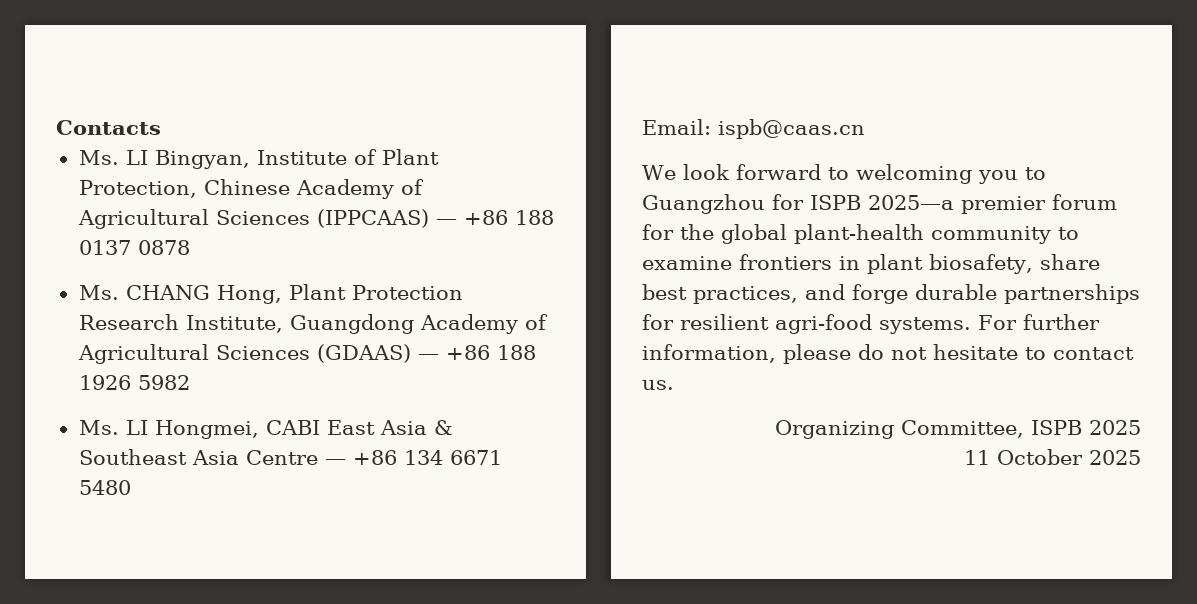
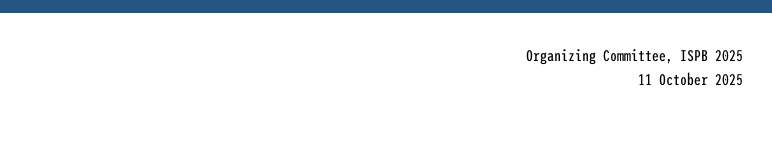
[56,120,161,135] [78,149,439,169] [78,179,424,199] [77,209,554,229] [78,240,190,255] [78,284,463,304] [78,314,548,334] [77,344,536,364] [78,375,190,390] [78,420,453,439] [78,449,502,465] [78,480,131,495] [642,119,865,139] [642,164,1046,184] [642,194,1117,214] [642,224,1079,244] [642,254,1100,274] [642,284,1140,304] [642,314,1100,334] [642,344,1134,364] [642,380,674,390] Contacts // Ms. LI Bingyan, Institute of Plant Protection, Chinese Academy of Agricultural Sciences (IPPCAAS) — +86 188 0137 0878 // Ms. CHANG Hong, Plant Protection Research Institute, Guangdong Academy of Agricultural Sciences (GDAAS) — +86 188 1926 5982 // Ms. LI Hongmei, CABI East Asia & Southeast Asia Centre — +86 134 6671 5480 // Email: ispb@caas.cn // We look forward to welcoming you to Guangzhou for ISPB 2025—a premier forum for the global plant-health community to examine frontiers in plant biosafety, share best practices, and forge durable partnerships for resilient agri-food systems. For further information, please do not hesitate to contact us. // -> (526, 57) none

